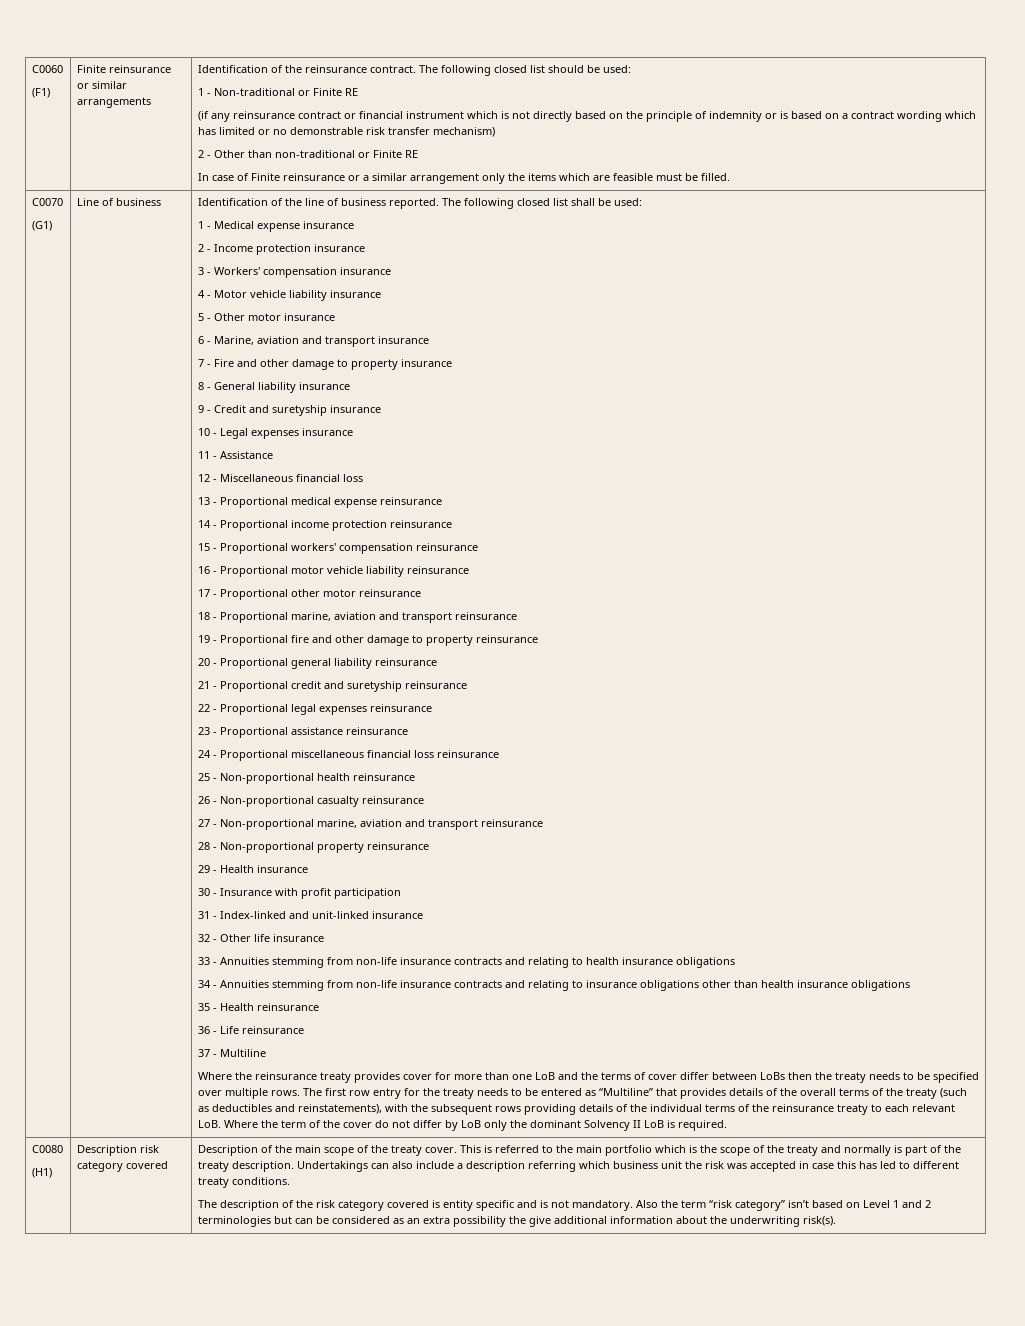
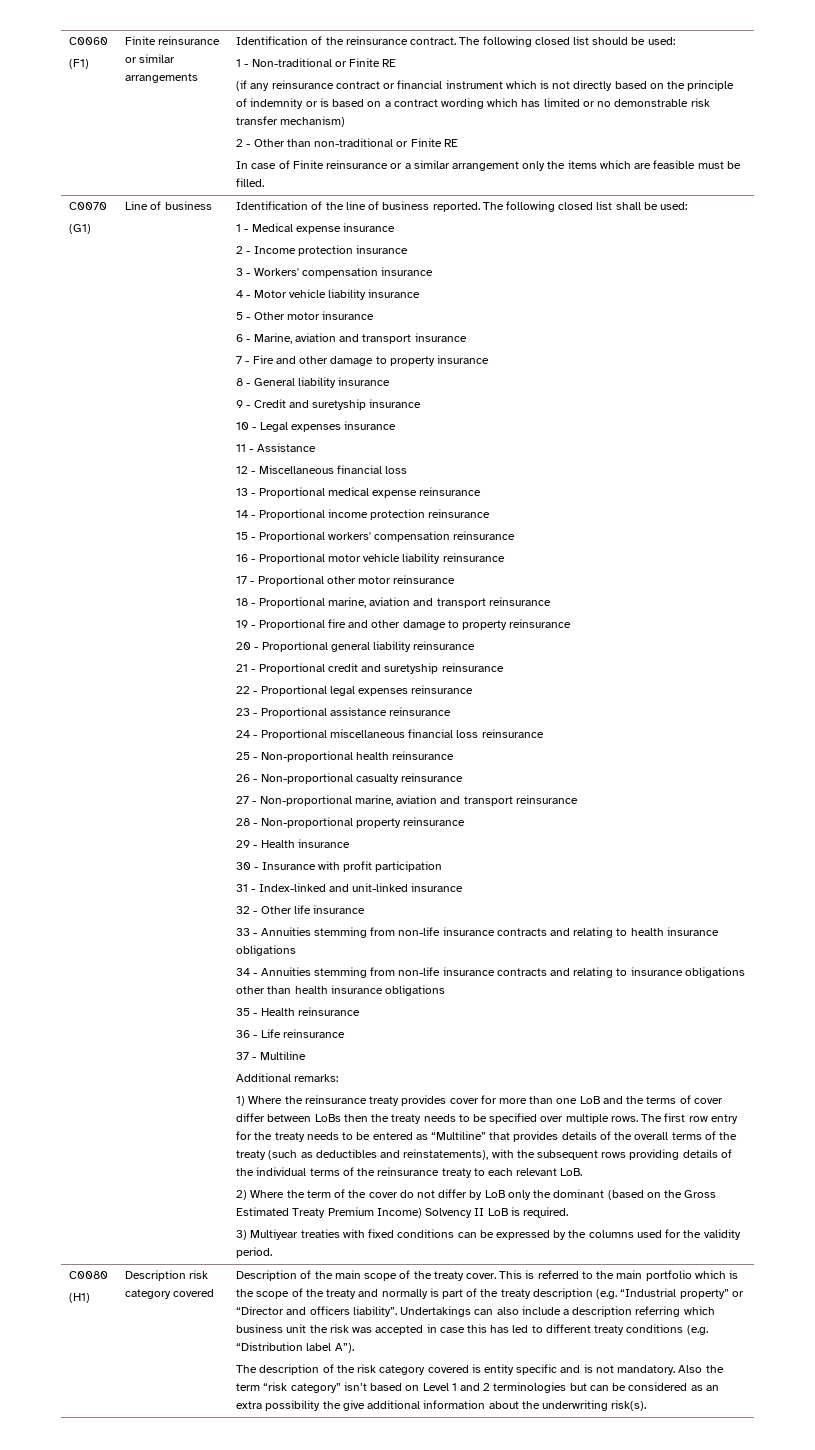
(266, 1053) none -> [236,1073,339,1082] [236,1096,246,1106] Additional remarks: // 1)
(221, 1124) none -> [236,1190,248,1200] // 2)
(581, 1124) none -> [607,1190,717,1200] [236,1207,422,1218] (based on the Gross Estimated Treaty Premium Income)
(727, 1125) none -> [236,1229,741,1240] [236,1247,273,1258] // 3) Multiyear treaties with fixed conditions can be expressed by the columns used for the validity period.
[231,1161,294,1172] description. -> [532,1288,744,1299] [236,1306,397,1317] description (e.g. “Industrial property” or “Director and officers liability”.
[231,1177,290,1185] conditions. -> [626,1324,708,1335] [236,1342,354,1353] conditions (e.g. “Distribution label A”).

